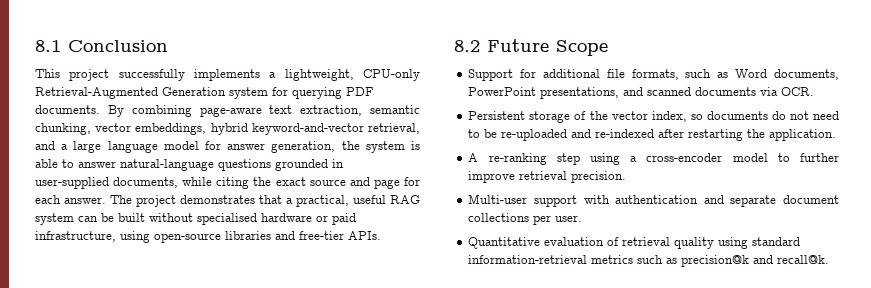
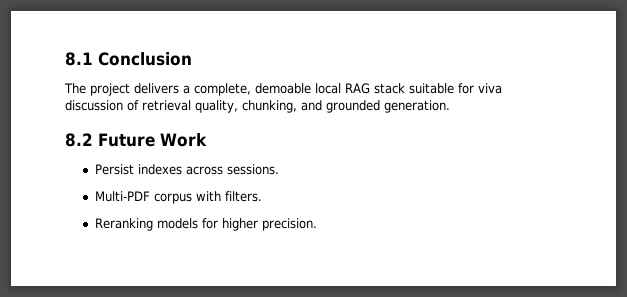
[35,69,420,81] [35,87,373,99] [35,105,420,117] [35,123,420,135] [35,141,420,153] [35,159,344,171] [35,177,420,189] [35,195,420,207] [35,213,356,225] [35,231,381,243] [454,39,608,56] [468,69,839,81] [468,87,815,99] [468,111,839,123] [468,129,837,141] [468,153,839,165] [468,171,627,183] [468,194,839,207] [468,213,583,225] [468,237,801,249] [468,255,830,267] This project successfully implements a lightweight, CPU-only Retrieval-Augmented Generation system for querying PDF documents. By combining page-aware text extraction, semantic chunking, vector embeddings, hybrid keyword-and-vector retrieval, and a large language model for answer generation, the system is able to answer natural-language questions grounded in user-supplied documents, while citing the exact source and page for each answer. The project demonstrates that a practical, useful RAG system can be built without specialised hardware or paid infrastructure, using open-source libraries and free-tier APIs. // 8.2 Future Scope // Support for additional file formats, such as Word documents, PowerPoint presentations, and scanned documents via OCR. // Persistent storage of the vector index, so documents do not need to be re-uploaded and re-indexed after restarting the application. // A re-ranking step using a cross-encoder model to further improve retrieval precision. // Multi-user support with authentication and separate document collections per user. // Quantitative evaluation of retrieval quality using standard information-retrieval metrics such as precision@k and recall@k. -> [64,83,502,96] [65,100,450,113] [65,133,207,147] [94,164,279,175] [94,191,262,204] [94,218,317,231] The project delivers a complete, demoable local RAG stack suitable for viva discussion of retrieval quality, chunking, and grounded generation. // 8.2 Future Work // Persist indexes across sessions. // Multi-PDF corpus with filters. // Reranking models for higher precision.

